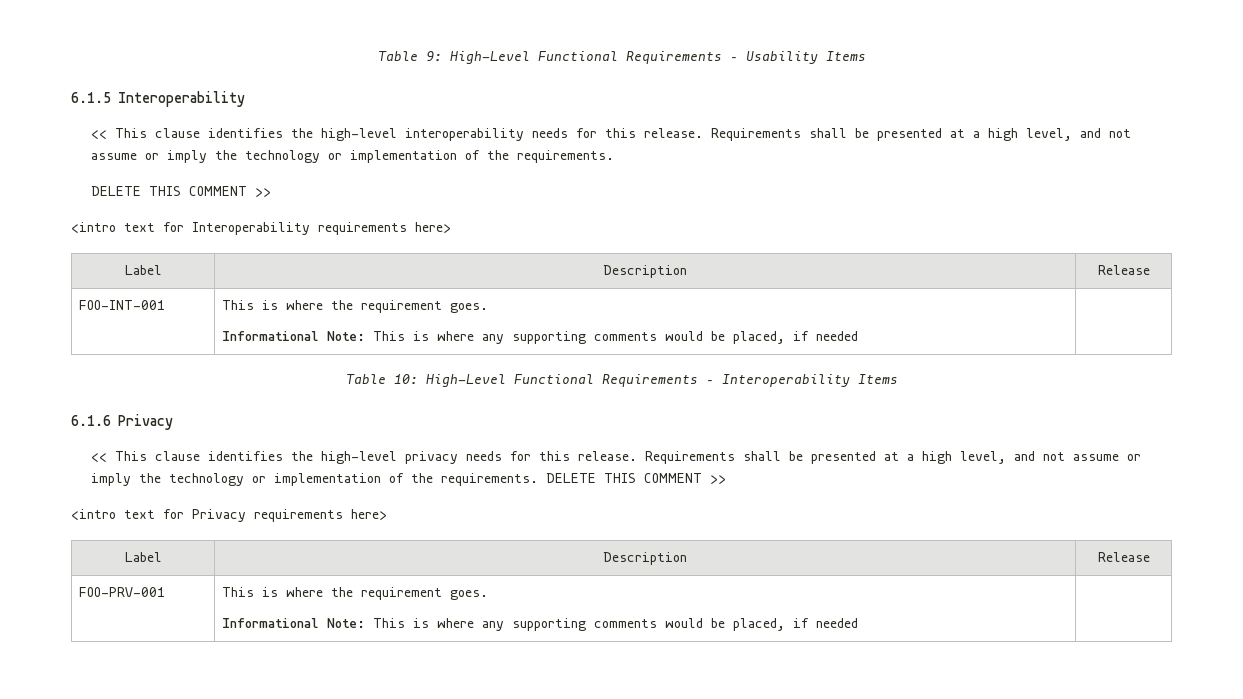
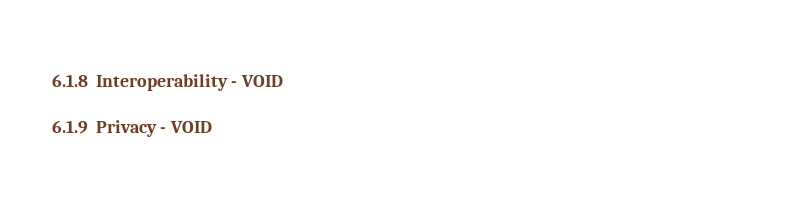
[377,51,866,64] [71,91,245,107] [91,128,1132,141] [91,150,615,163] [91,186,272,197] [71,222,451,235] [124,265,162,275] [603,265,687,278] [1097,265,1150,275] [78,300,165,310] [221,300,488,313] [221,331,858,344] [345,374,898,387] [71,414,173,430] [91,451,1142,464] [91,473,727,486] [71,509,387,522] [124,552,162,562] [603,552,687,565] [1097,552,1150,562] [78,587,165,597] [221,587,488,600] [221,618,858,631] Table 9: High-Level Functional Requirements – Usability Items // 6.1.5 Interoperability // << This clause identifies the high-level interoperability needs for this release. Requirements shall be presented at a high level, and not assume or imply the technology or implementation of the requirements. // DELETE THIS COMMENT >> // <intro text for Interoperability requirements here> // Label | Description | Release // FOO-INT-001 | This is where the requirement goes. // Informational Note: This is where any supporting comments would be placed, if needed | // Table 10: High-Level Functional Requirements – Interoperability Items // 6.1.6 Privacy // << This clause identifies the high-level privacy needs for this release. Requirements shall be presented at a high level, and not assume or imply the technology or implementation of the requirements. DELETE THIS COMMENT >> // <intro text for Privacy requirements here> // Label | Description | Release // FOO-PRV-001 | This is where the requirement goes. // Informational Note: This is where any supporting comments would be placed, if needed | -> [52,74,284,91] [52,120,213,137] 6.1.8 Interoperability - VOID // 6.1.9 Privacy - VOID

